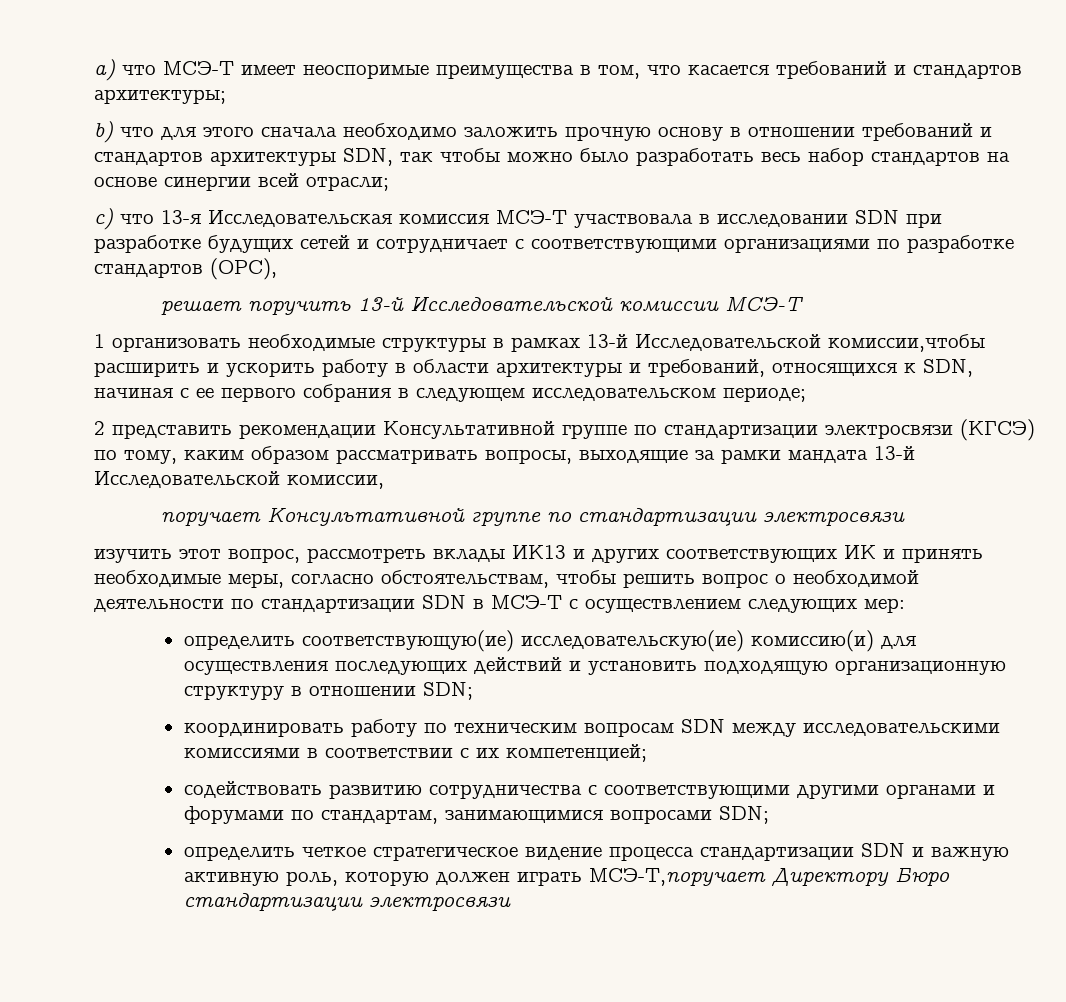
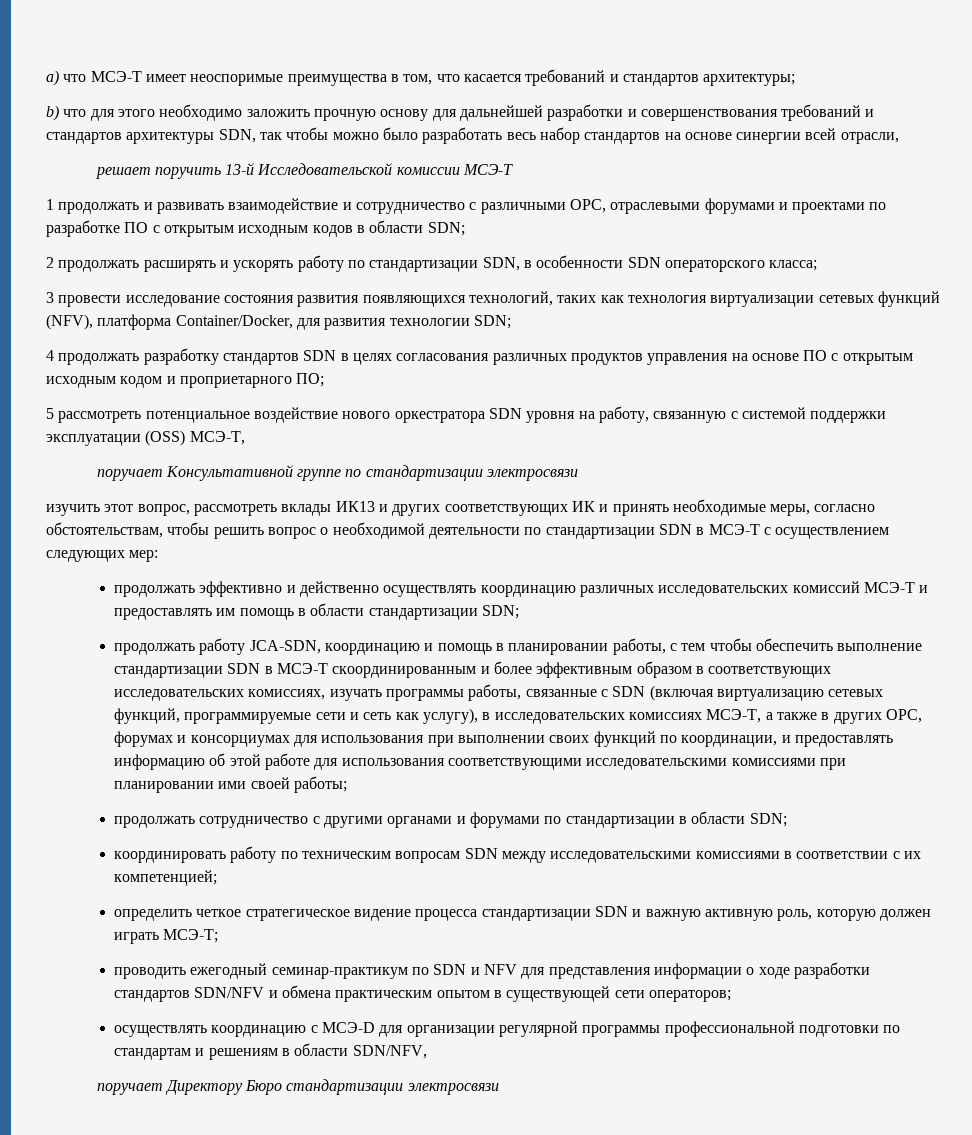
[261,127,337,138] сначала -> (155, 113) none
[730,127,855,137] в отношении -> [432,104,778,121] для дальнейшей разработки и совершенствования
[306,176,389,191] [94,208,942,230] [94,235,1014,253] [94,258,277,280] отрасли; // c) что 13-я Исследовательская комиссия МСЭ-T участвовала в исследовании SDN при разработке будущих сетей и сотрудничает с соответствующими организациями по разработке стандартов (ОРС), -> [840,132,899,144] отрасли,
[112,334,985,352] [94,359,973,377] [94,384,806,402] [94,419,1035,441] [94,446,915,464] [94,471,384,489] организовать необходимые структуры в рамках 13-й Исследовательской комиссии,чтобы расширить и ускорить работу в области архитектуры и требований, относящихся к SDN, начиная с ее первого собрания в следующем исследовательском периоде; // 2 представить рекомендации Консультативной группе по стандартизации электросвязи (КГСЭ) по тому, каким образом рассматривать вопросы, выходящие за рамки мандата 13-й Исследовательской комиссии, -> [58,198,887,214] [46,220,465,237] [46,255,818,272] [46,291,940,307] [46,314,511,330] [46,348,913,365] [46,373,325,388] [46,406,887,423] [46,430,245,446] продолжать и развивать взаимодействие и сотрудничество с различными ОРС, отраслевыми форумами и проектами по разработке ПО с открытым исходным кодов в области SDN; // 2 продолжать расширять и ускорять работу по стандартизации SDN, в особенности SDN операторского класса; // 3 провести исследование состояния развития появляющихся технологий, таких как технология виртуализации сетевых функций (NFV), платформа Container/Docker, для развития технологии SDN; // 4 продолжать разработку стандартов SDN в целях согласования различных продуктов управления на основе ПО с открытым исходным кодом и проприетарного ПО; // 5 рассмотреть потенциальное воздействие нового оркестратора SDN уровня на работу, связанную с системой поддержки эксплуатации (OSS) МСЭ-Т,
[183,630,916,652] [183,657,1006,675] [183,685,416,700] определить соответствующую(ие) исследовательскую(ие) комиссию(и) для осуществления последующих действий и установить подходящую организационную структуру в отношении -> [114,581,929,597] [114,603,520,620] [114,638,923,655] [114,661,832,678] [114,684,884,701] [114,708,922,724] [114,731,893,747] [114,753,847,770] [114,776,348,793] [114,811,746,828] продолжать эффективно и действенно осуществлять координацию различных исследовательских комиссий МСЭ-Т и предоставлять им помощь в области стандартизации SDN; // продолжать работу JCA-SDN, координацию и помощь в планировании работы, с тем чтобы обеспечить выполнение стандартизации SDN в МСЭ-Т скоординированным и более эффективным образом в соответствующих исследовательских комиссиях, изучать программы работы, связанные с SDN (включая виртуализацию сетевых функций, программируемые сети и сеть как услугу), в исследовательских комиссиях МСЭ-Т, а также в других ОРС, форумах и консорциумах для использования при выполнении своих функций по координации, и предоставлять информацию об этой работе для использования соответствующими исследовательскими комиссиями при планировании ими своей работы; // продолжать сотрудничество с другими органами и форумами по стандартизации в области
[183,781,995,799] [183,806,769,824] // содействовать развитию сотрудничества с соответствующими другими органами и форумами по стандартам, занимающимися вопросами SDN; -> (218, 878) none
[588,868,766,886] МСЭ-T,поручает -> [163,929,219,943] [114,962,870,979] [114,985,732,1002] [114,1021,901,1037] [114,1043,427,1060] [96,1083,163,1095] МСЭ-T; // проводить ежегодный семинар-практикум по SDN и NFV для представления информации о ходе разработки стандартов SDN/NFV и обмена практическим опытом в существующей сети операторов; // осуществлять координацию с МСЭ-D для организации регулярной программы профессиональной подготовки по стандартам и решениям в области SDN/NFV, // поручает

